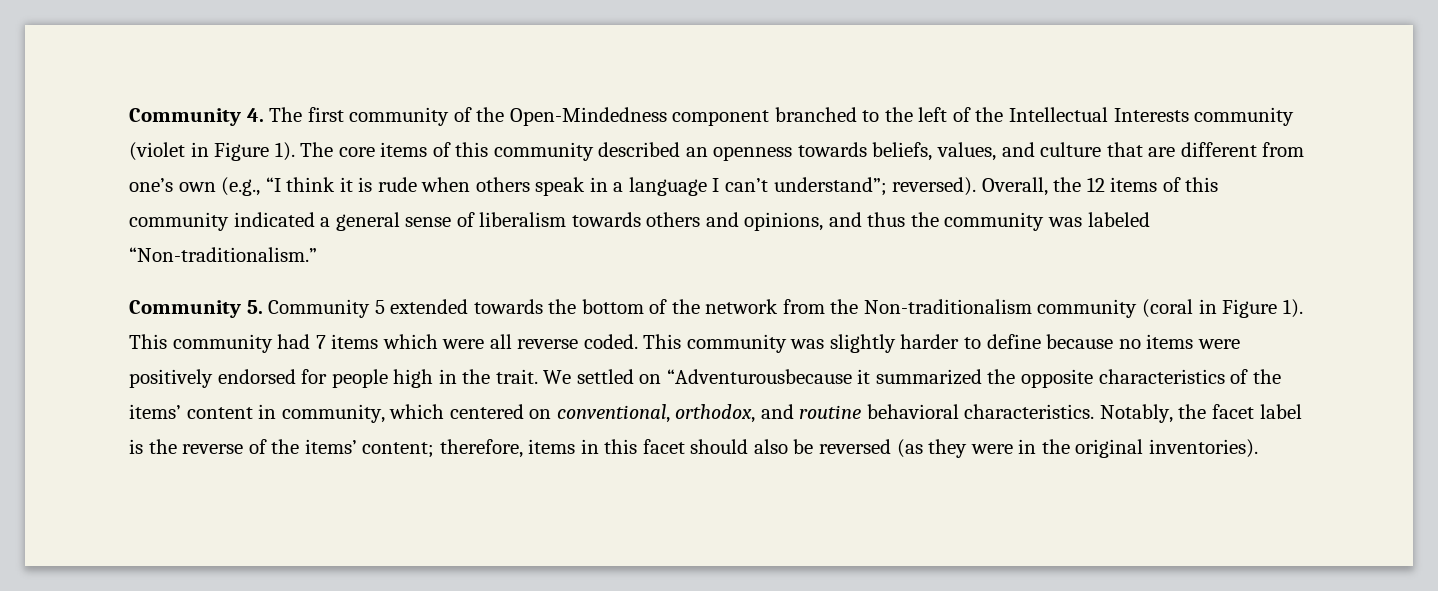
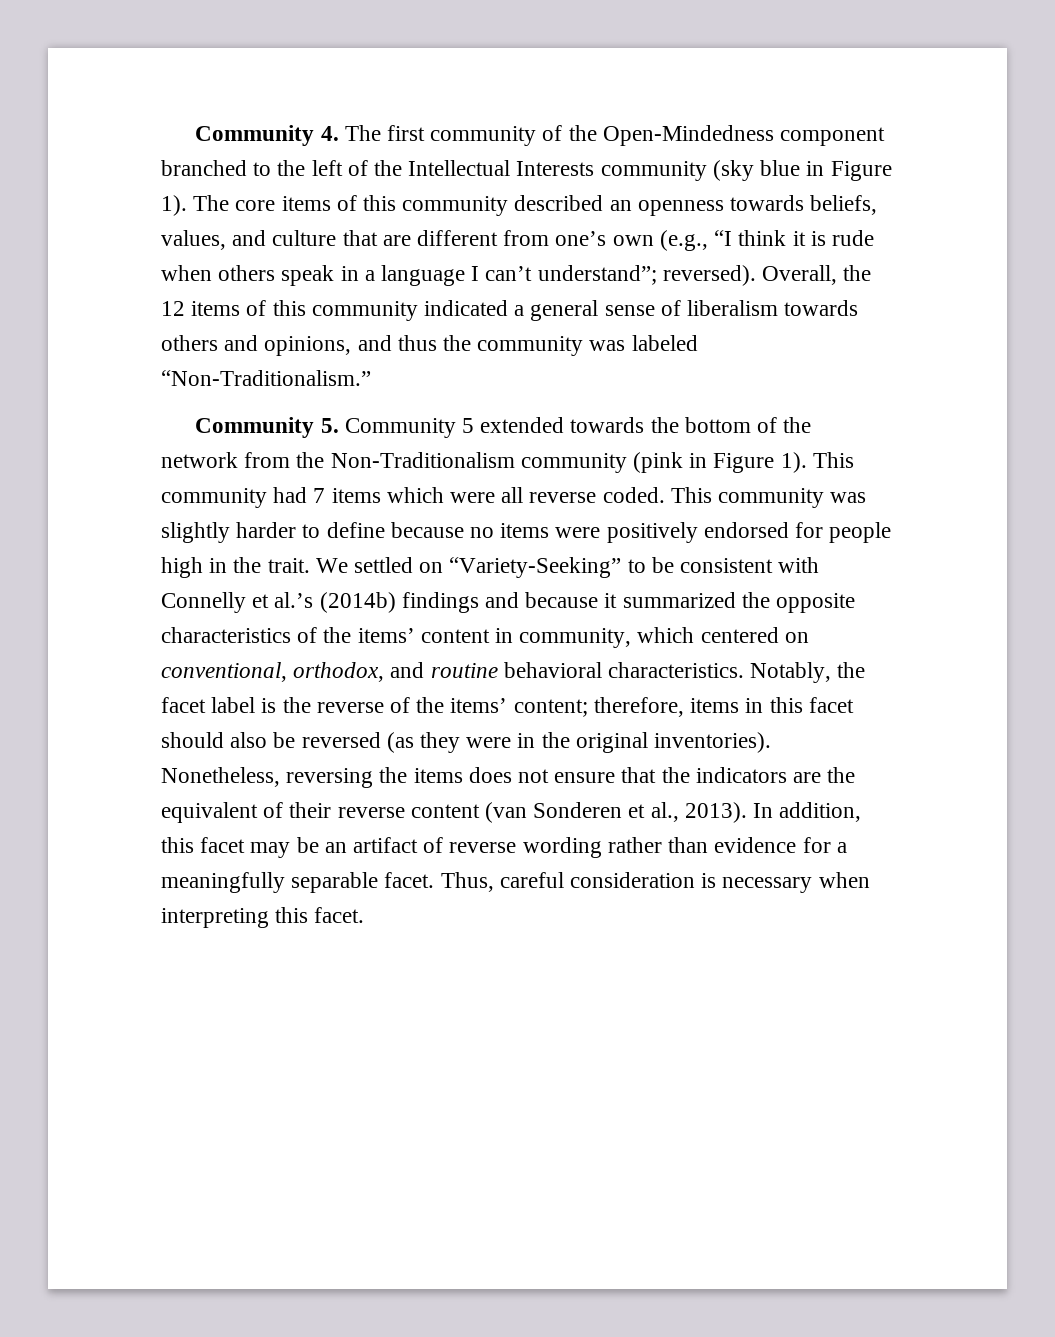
[129,142,185,161] (violet -> [712,160,801,181] (sky blue
[129,247,317,262] “Non-traditionalism.” -> [161,370,371,386] “Non-Traditionalism.”
[863,299,1194,318] Non-traditionalism community (coral -> [330,452,684,473] Non-Traditionalism community (pink
[666,369,852,384] “Adventurousbecause -> [449,557,820,578] [161,592,599,613] “Variety-Seeking” to be consistent with Connelly et al.’s (2014b) findings and because
(1258, 448) none -> [161,767,856,788] [161,802,862,823] [161,837,847,858] [161,872,870,893] [161,907,365,928] Nonetheless, reversing the items does not ensure that the indicators are the equivalent of their reverse content (van Sonderen et al., 2013). In addition, this facet may be an artifact of reverse wording rather than evidence for a meaningfully separable facet. Thus, careful consideration is necessary when interpreting this facet.

